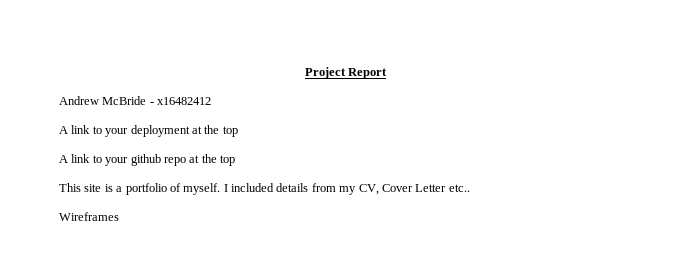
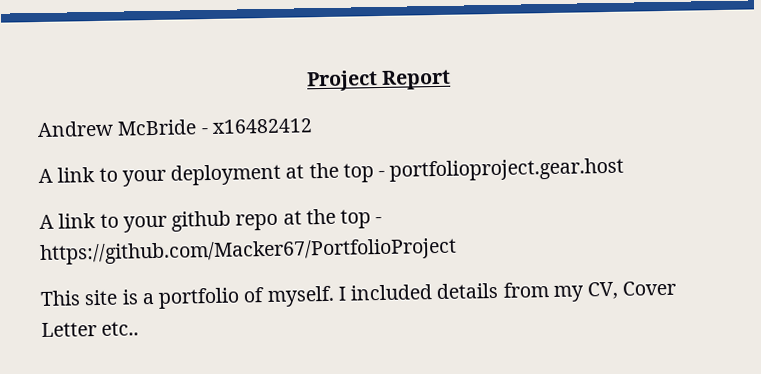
(238, 131) none -> [378,157,625,182] - portfolioproject.gear.host
(235, 160) none -> [375,216,383,224] [39,237,457,266] - https://github.com/Macker67/PortfolioProject
[59,212,119,221] // Wireframes -> (140, 328) none

